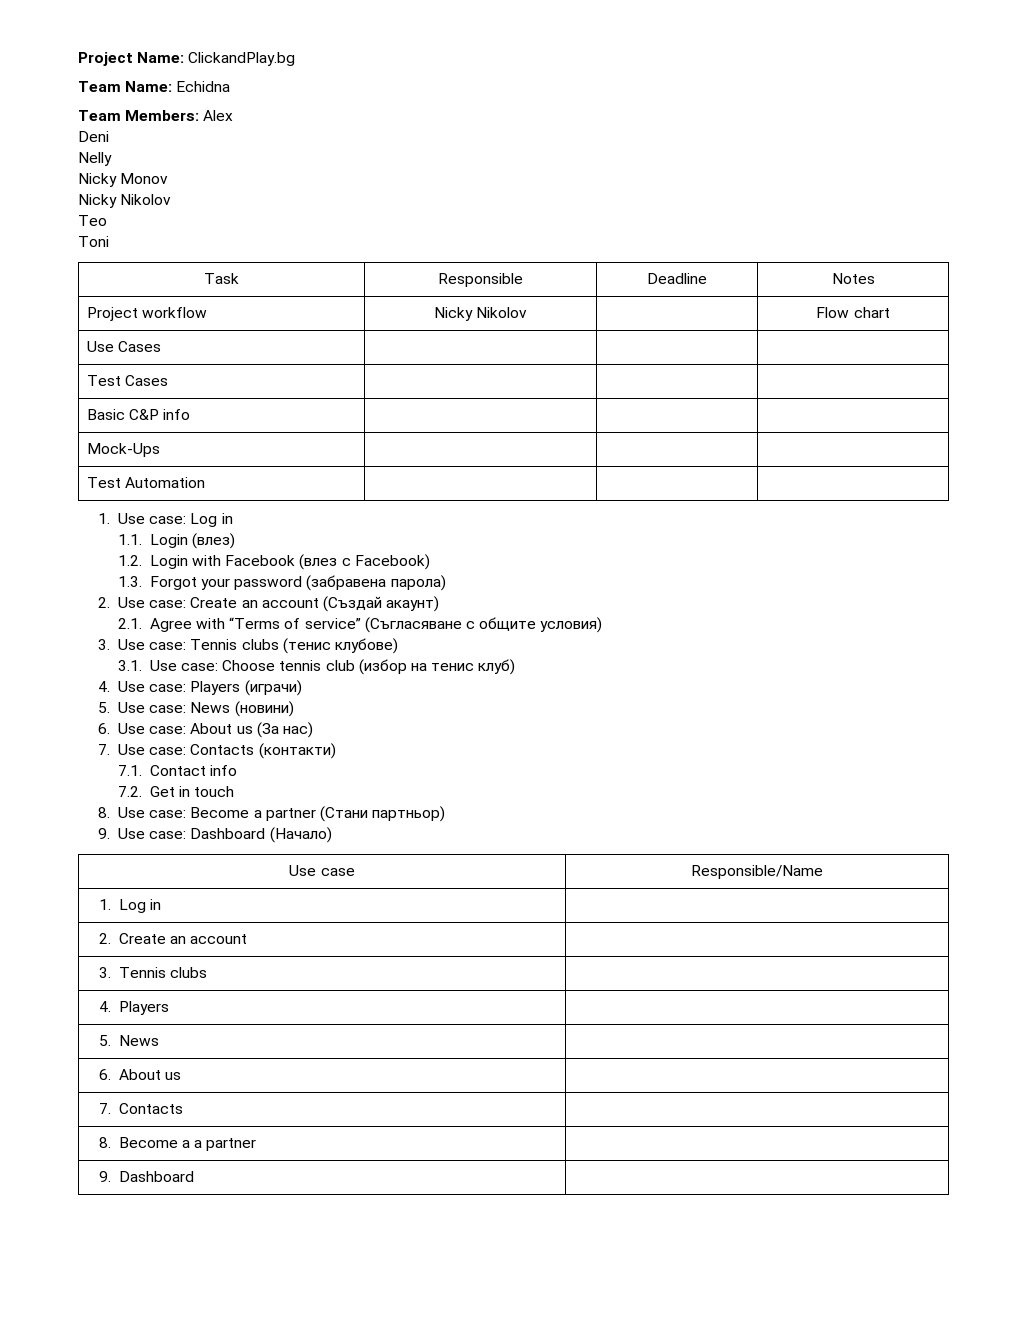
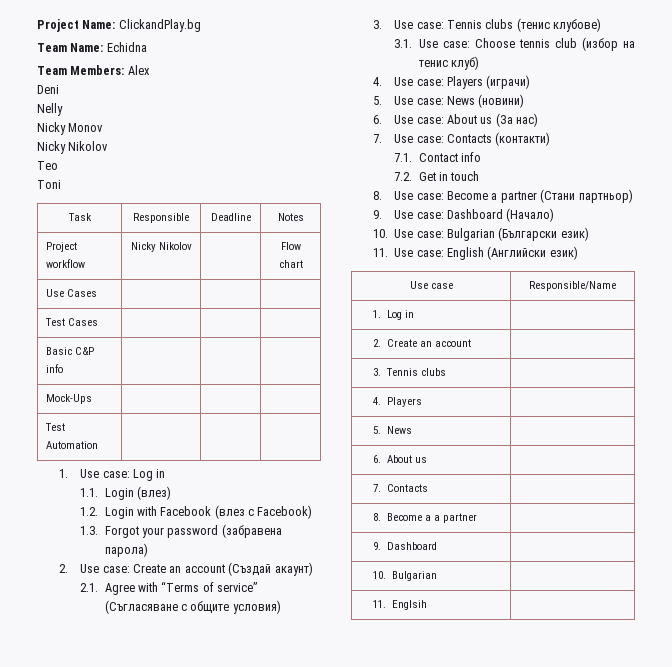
(332, 835) none -> [372,227,589,241] [372,246,578,260] // 10. Use case: Bulgarian (Български език) // 11. Use case: English (Английски език)
(194, 1176) none -> [373,571,437,581] [373,600,427,610] // 10. Bulgarian | // 11. Englsih |

